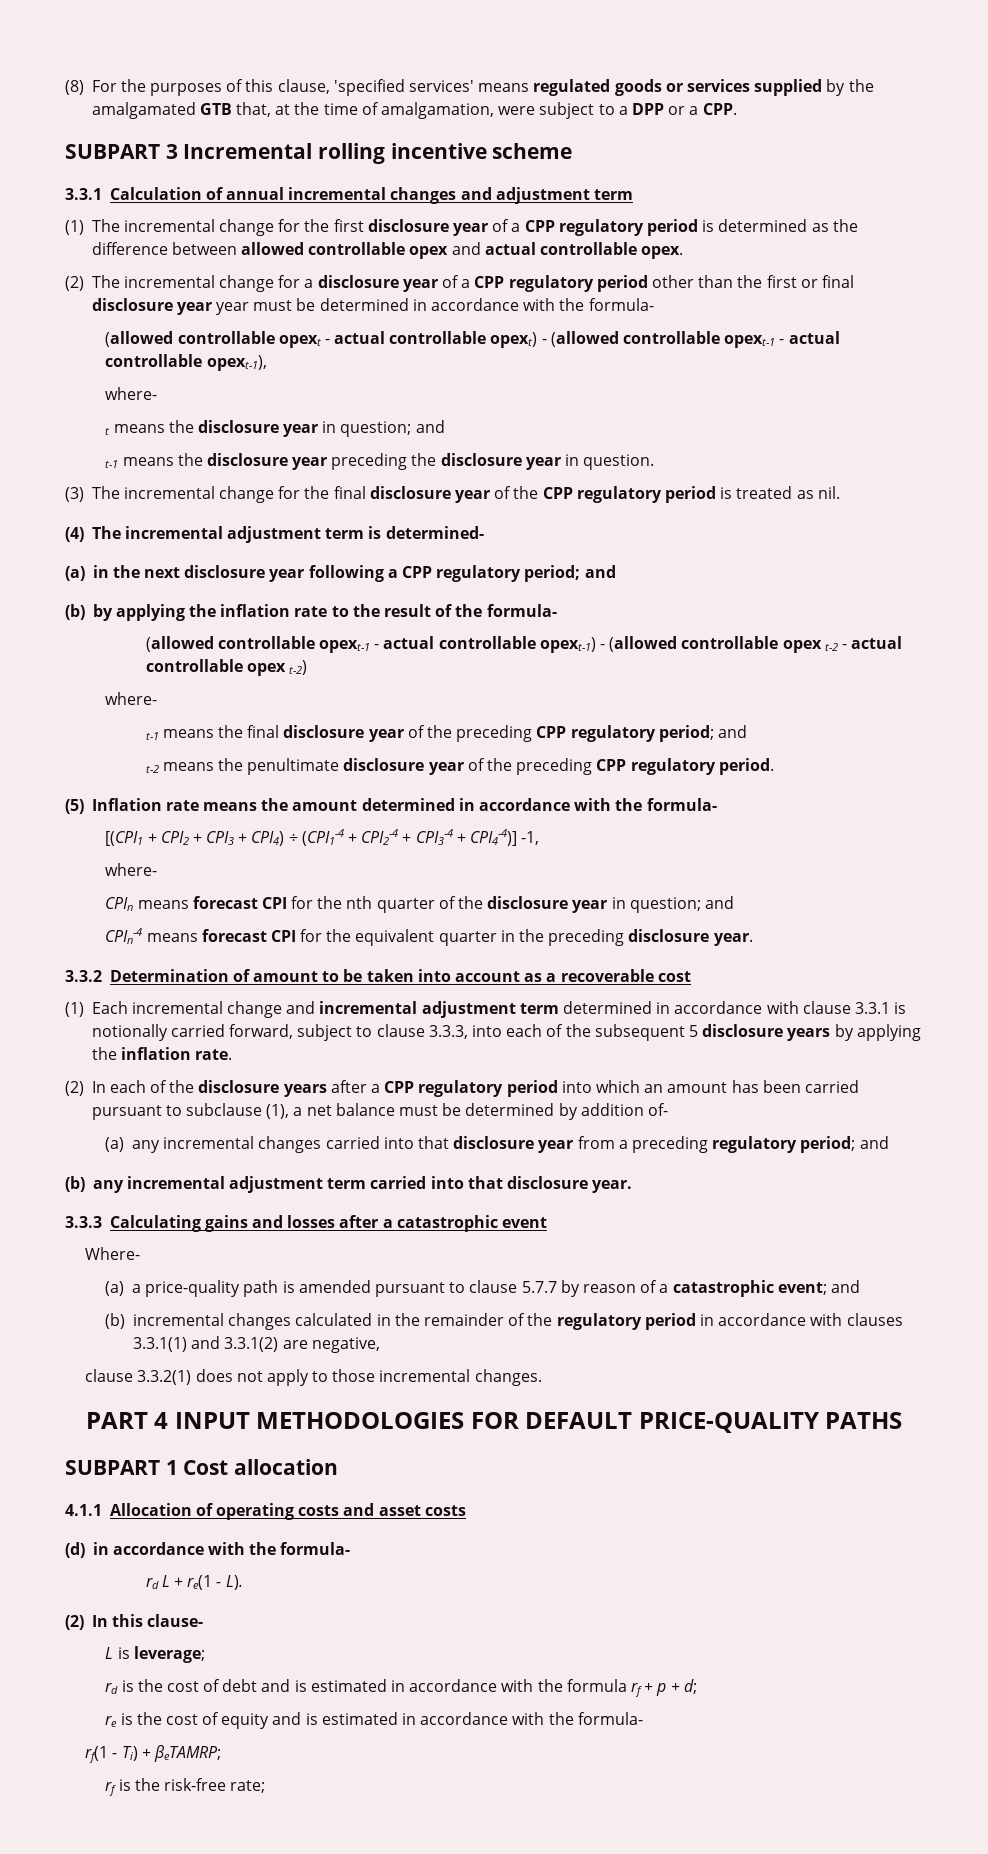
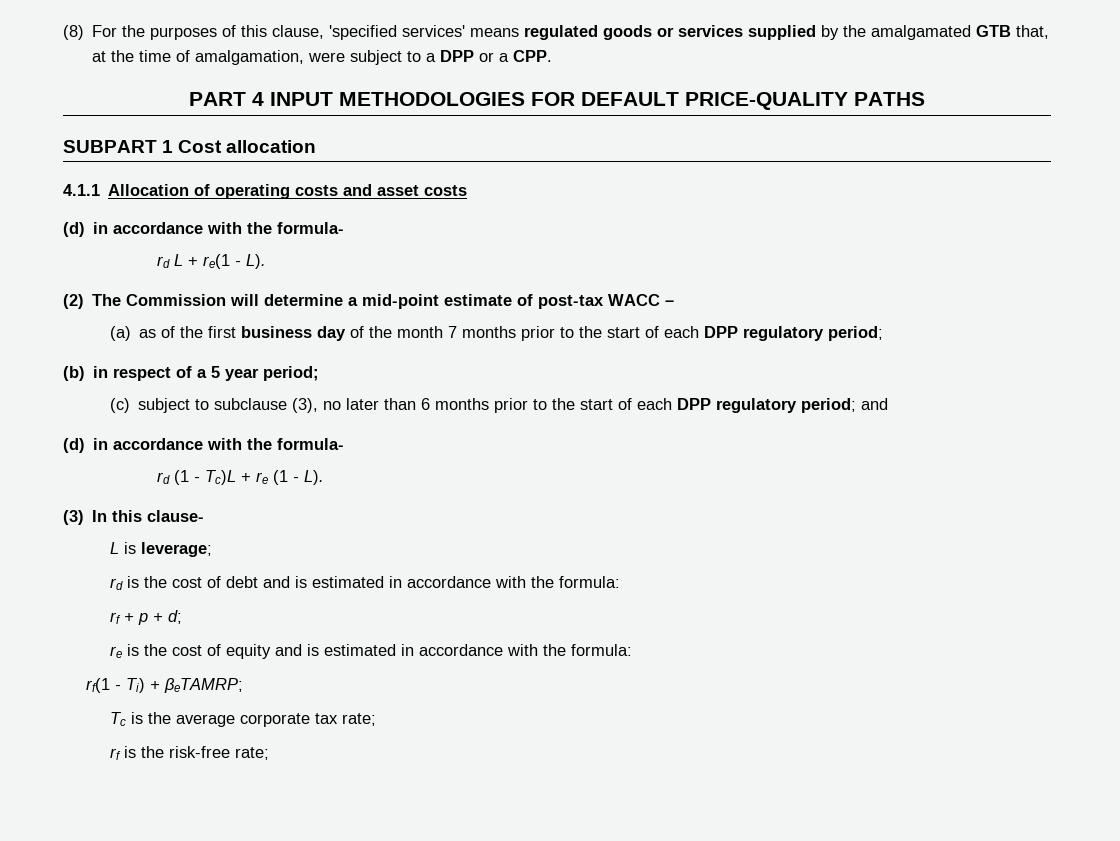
[65,143,573,164] [65,187,634,204] [65,219,858,236] [91,242,684,259] [65,275,854,292] [91,298,654,315] [105,331,840,348] [105,354,267,371] [105,387,158,400] [105,420,445,437] [105,453,655,470] [65,486,840,503] [65,526,484,543] [65,565,616,582] [65,604,557,621] [145,636,903,653] [145,659,308,676] [105,692,158,705] [145,725,747,742] [145,758,774,775] [65,798,717,814] [105,829,540,846] [105,863,158,876] [105,896,734,913] [105,928,753,946] [65,969,691,982] [65,1001,907,1018] [91,1024,921,1041] [91,1047,233,1060] [65,1080,859,1097] [91,1103,668,1120] [105,1136,889,1153] [65,1176,633,1193] [65,1215,548,1232] [85,1247,141,1260] [105,1280,860,1297] [105,1313,903,1330] [133,1336,380,1353] [85,1369,542,1386] // SUBPART 3 Incremental rolling incentive scheme // 3.3.1 Calculation of annual incremental changes and adjustment term // (1) The incremental change for the first disclosure year of a CPP regulatory period is determined as the difference between allowed controllable opex and actual controllable opex. // (2) The incremental change for a disclosure year of a CPP regulatory period other than the first or final disclosure year year must be determined in accordance with the formula- // (allowed controllable opext - actual controllable opext) - (allowed controllable opext-1 - actual controllable opext-1), // where- // t means the disclosure year in question; and // t-1 means the disclosure year preceding the disclosure year in question. // (3) The incremental change for the final disclosure year of the CPP regulatory period is treated as nil. // (4) The incremental adjustment term is determined- // (a) in the next disclosure year following a CPP regulatory period; and // (b) by applying the inflation rate to the result of the formula- // (allowed controllable opext-1 - actual controllable opext-1) - (allowed controllable opex t-2 - actual controllable opex t-2) // where- // t-1 means the final disclosure year of the preceding CPP regulatory period; and // t-2 means the penultimate disclosure year of the preceding CPP regulatory period. // (5) Inflation rate means the amount determined in accordance with the formula- // [(CPI1 + CPI2 + CPI3 + CPI4) ÷ (CPI1-4 + CPI2-4 + CPI3-4 + CPI4-4)] -1, // where- // CPIn means forecast CPI for the nth quarter of the disclosure year in question; and // CPIn-4 means forecast CPI for the equivalent quarter in the preceding disclosure year. // 3.3.2 Determination of amount to be taken into account as a recoverable cost // (1) Each incremental change and incremental adjustment term determined in accordance with clause 3.3.1 is notionally carried forward, subject to clause 3.3.3, into each of the subsequent 5 disclosure years by applying the inflation rate. // (2) In each of the disclosure years after a CPP regulatory period into which an amount has been carried pursuant to subclause (1), a net balance must be determined by addition of- // (a) any incremental changes carried into that disclosure year from a preceding regulatory period; and // (b) any incremental adjustment term carried into that disclosure year. // 3.3.3 Calculating gains and losses after a catastrophic event // Where- // (a) a price-quality path is amended pursuant to clause 5.7.7 by reason of a catastrophic event; and // (b) incremental changes calculated in the remainder of the regulatory period in accordance with clauses 3.3.1(1) and 3.3.1(2) are negative, // clause 3.3.2(1) does not apply to those incremental changes. -> (553, 56) none
(84, 1622) none -> [92,294,675,309] [109,326,884,341] [63,366,320,381] [109,398,889,413] [63,438,345,453] [156,470,324,485] [63,510,84,525] The Commission will determine a mid-point estimate of post-tax WACC – // (a) as of the first business day of the month 7 months prior to the start of each DPP regulatory period; // (b) in respect of a 5 year period; // (c) subject to subclause (3), no later than 6 months prior to the start of each DPP regulatory period; and // (d) in accordance with the formula- // rd (1 - Tc)L + re (1 - L). // (3)
[566,1679,627,1692] formula -> [558,576,620,588] formula: //
[577,1712,643,1725] formula- -> [570,644,632,656] formula:
(221, 1753) none -> [109,712,376,727] // Tc is the average corporate tax rate;

